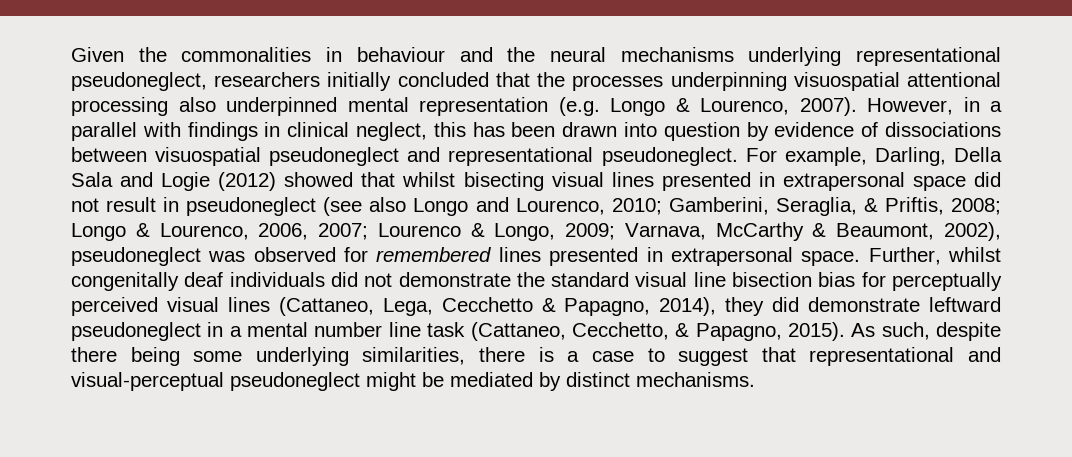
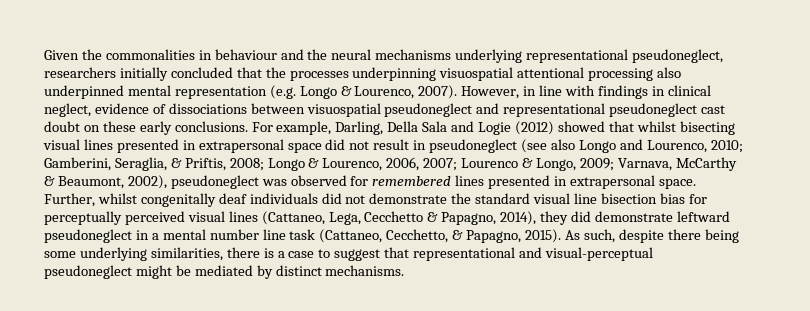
[990,101,1002,112] [71,122,137,141] a parallel -> [539,85,563,96] line
[433,122,769,141] this has been drawn into question by -> (91, 110) none
[601,147,738,166] pseudoneglect. -> [609,103,726,117] [44,121,248,135] pseudoneglect cast doubt on these early conclusions.

